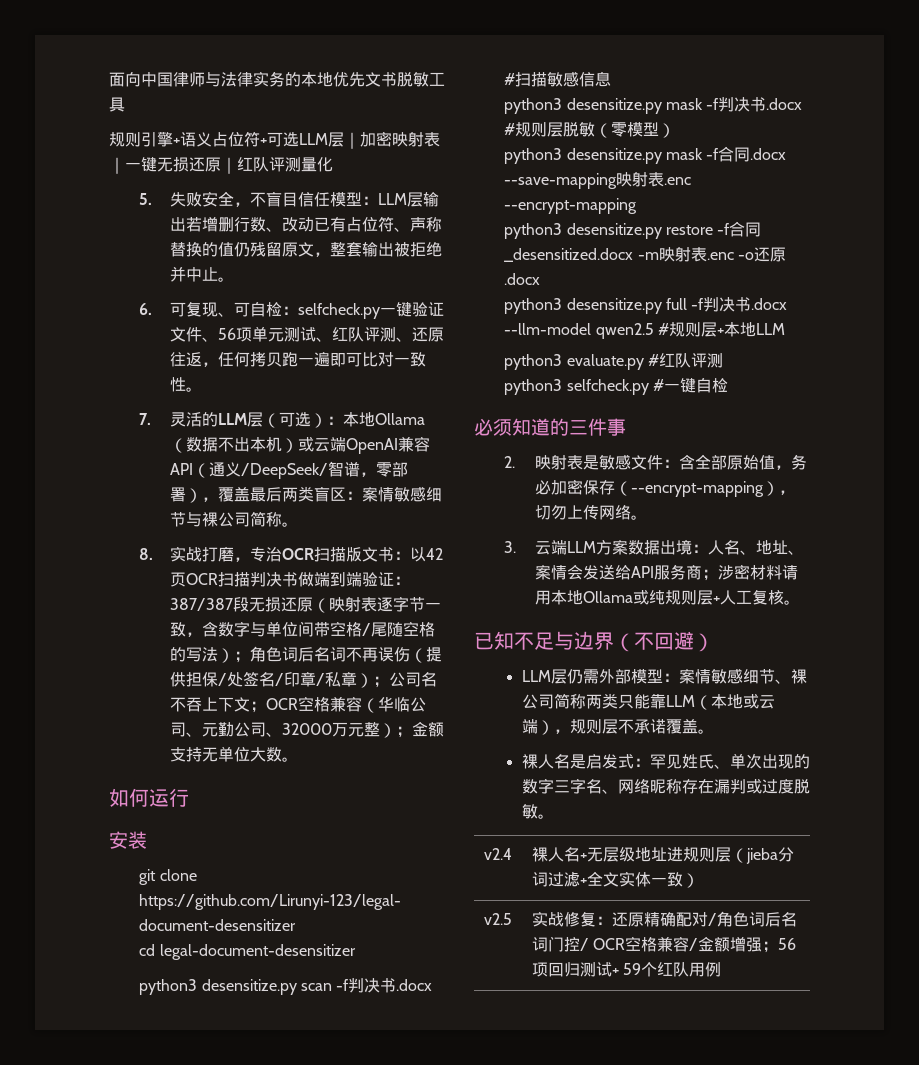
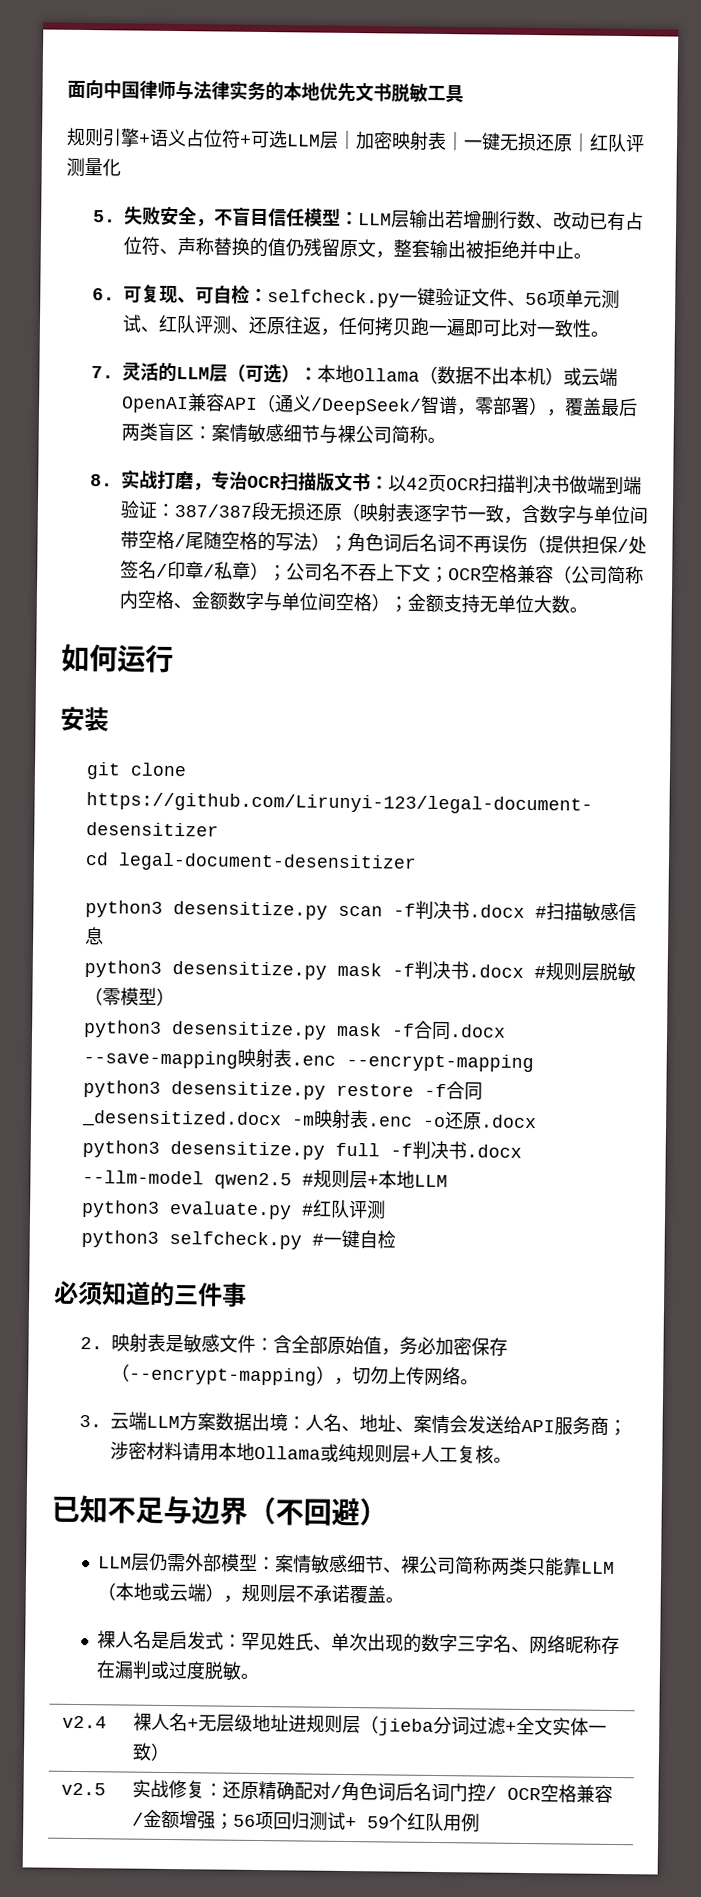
[377,697,426,712] [169,722,380,737] 华临公司、元勤公司、32000万元整 -> [570,565,644,585] [118,590,372,612] 公司简称内空格、金额数字与单位间空格

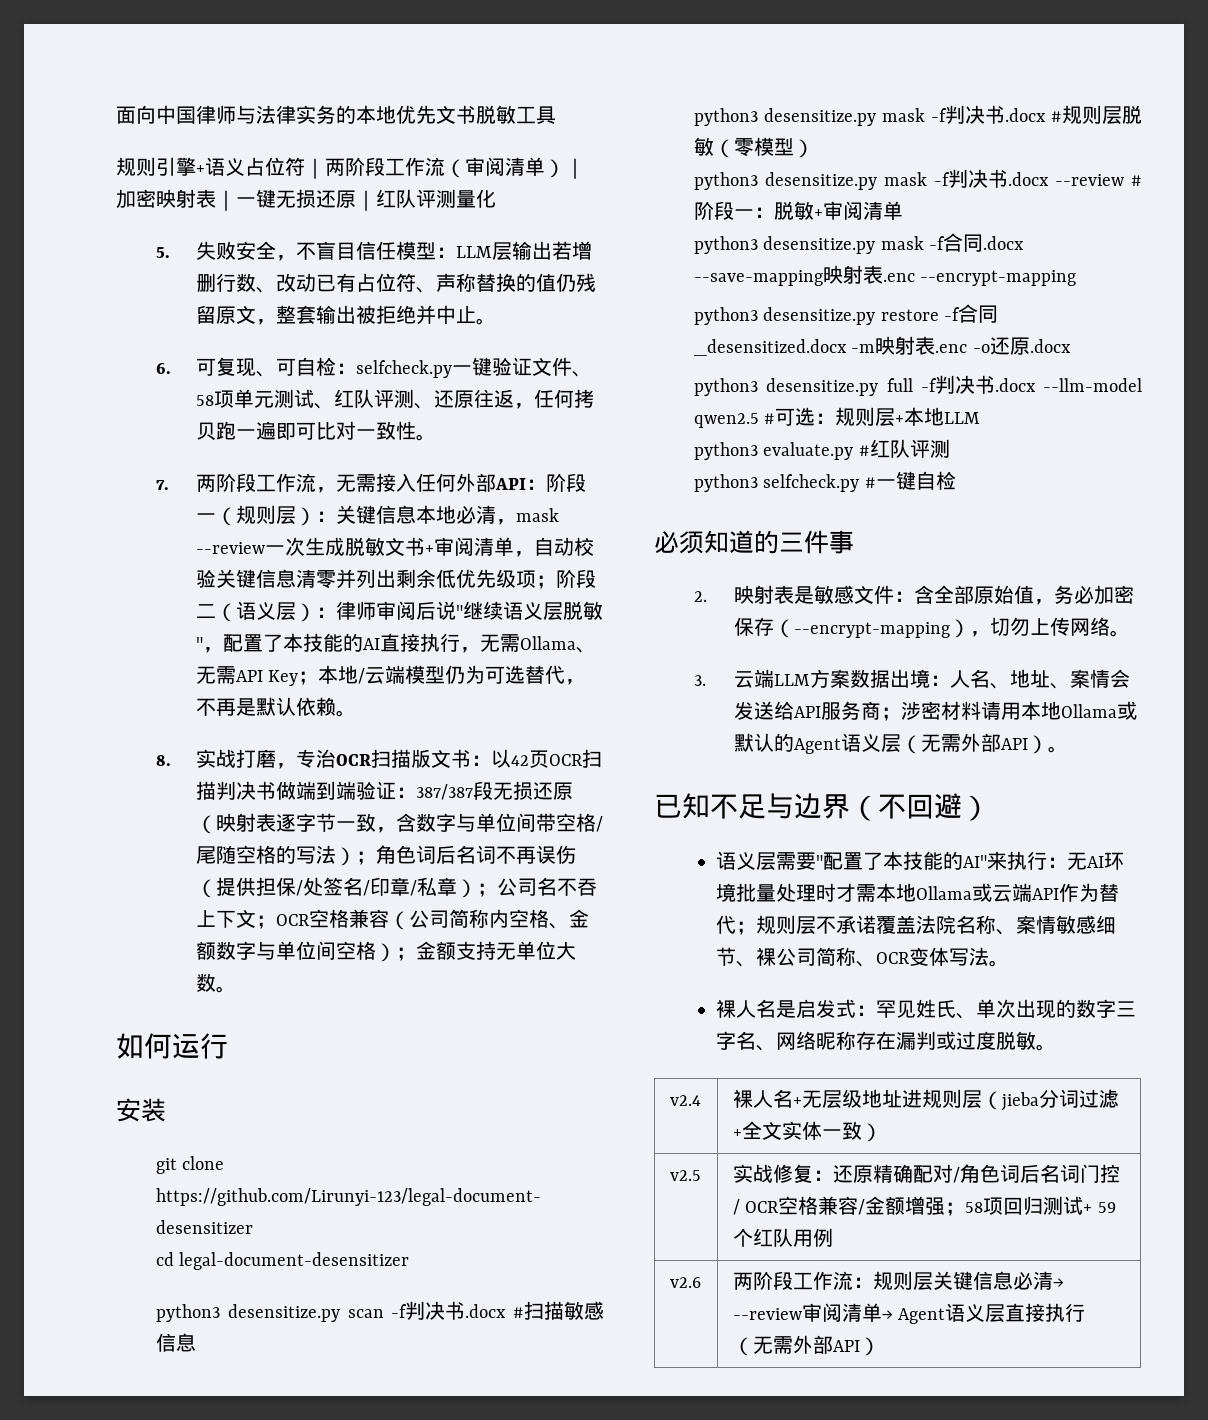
[239,130,339,149] +可选LLM层 -> [305,157,565,179] ｜两阶段工作流（审阅清单）
[524,292,548,306] 56 -> [195,395,214,406] 58
[121,362,618,386] [120,393,638,417] [120,422,428,444] 灵活的LLM层（可选）：本地Ollama（数据不出本机）或云端OpenAI兼容API（通义/DeepSeek/智谱，零部署），覆盖最后两类盲区：案情敏感细节与裸公司简称 -> [195,473,586,493] [195,505,559,526] [195,537,594,557] [195,569,596,589] [195,601,603,622] [195,633,596,653] [195,665,586,686] [195,697,336,716] 两阶段工作流，无需接入任何外部API：阶段一（规则层）：关键信息本地必清，mask --review一次生成脱敏文书+审阅清单，自动校验关键信息清零并列出剩余低优先级项；阶段二（语义层）：律师审阅后说"继续语义层脱敏"，配置了本技能的AI直接执行，无需Ollama、无需API Key；本地/云端模型仍为可选替代，不再是默认依赖
(175, 997) none -> [693,169,1142,190] [693,201,903,220] // python3 desensitize.py mask -f判决书.docx --review #阶段一：脱敏+审阅清单
(314, 1179) none -> [775,407,836,426] 可选：
[337,1443,494,1464] 纯规则层+人工复核 -> [733,733,1048,754] 默认的Agent语义层（无需外部API）
[97,1552,276,1572] LLM层仍需外部模型： -> [715,851,1124,871] [715,883,1119,902] [715,915,1016,935] 语义层需要"配置了本技能的AI"来执行：无AI环境批量处理时才需本地Ollama或云端API作为替代；规则层不承诺覆盖法院名称、
[490,1556,615,1577] [96,1582,386,1604] 两类只能靠LLM（本地或云端），规则层不承诺覆盖 -> [855,947,989,967] 、OCR变体写法
[233,1814,257,1828] 56 -> [965,1202,984,1213] 58
(481, 1823) none -> [669,1277,701,1288] [732,1271,1064,1291] [732,1303,1086,1324] [732,1335,880,1356] // v2.6 | 两阶段工作流：规则层关键信息必清→ --review审阅清单→ Agent语义层直接执行（无需外部API）

